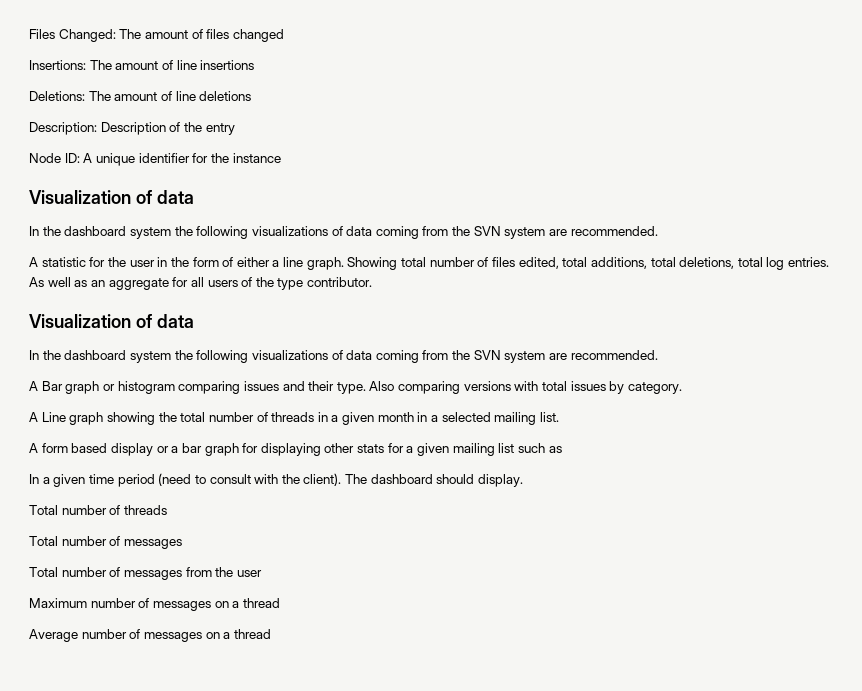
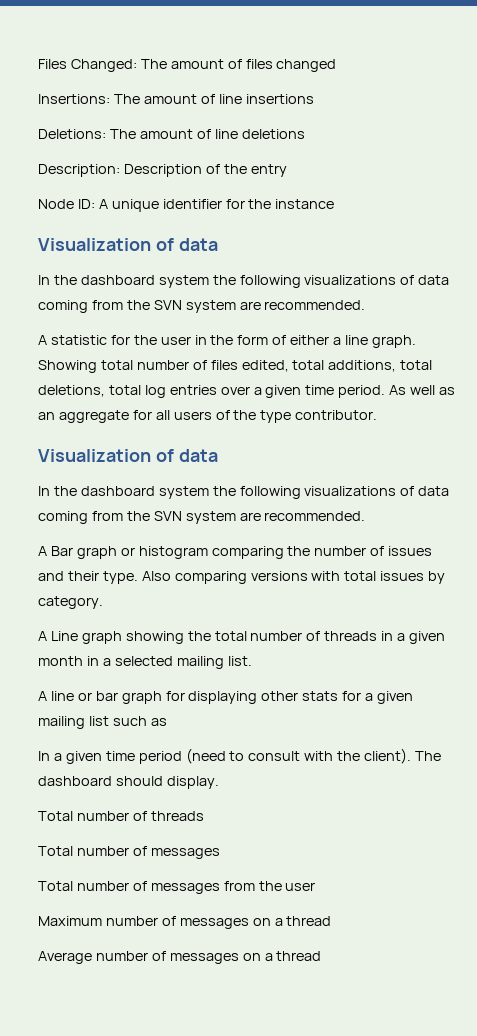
[788,257,830,267] entries. -> [169,385,386,398] entries over a given time period.
(241, 387) none -> [287,546,385,556] the number of
[41,443,179,456] form based display or a -> [50,691,92,701] line or

